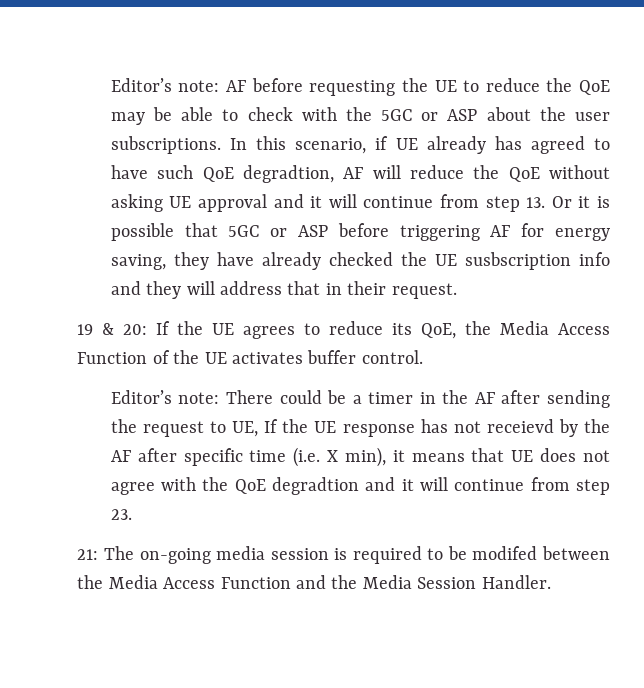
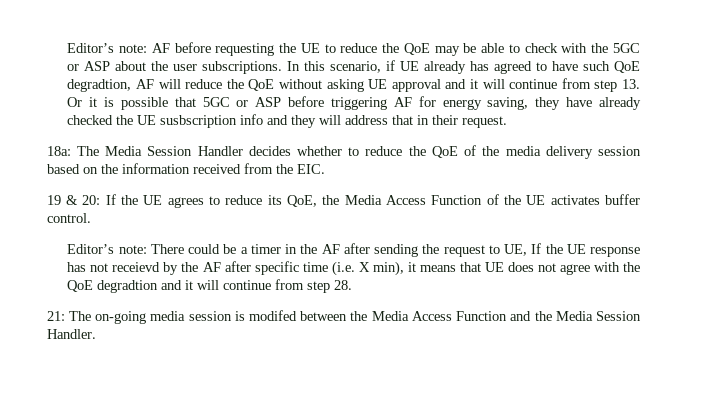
(457, 291) none -> [46,145,641,159] [46,163,325,174] // 18a: The Media Session Handler decides whether to reduce the QoE of the media delivery session based on the information received from the EIC.
[110,509,132,520] 23. -> [334,280,353,290] 28.
[352,546,467,564] required to be -> (245, 316) none

